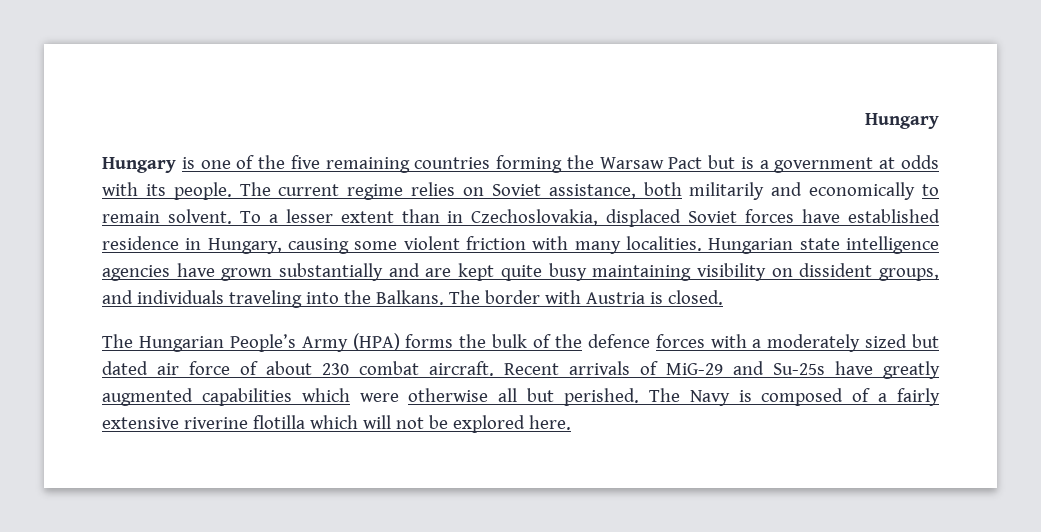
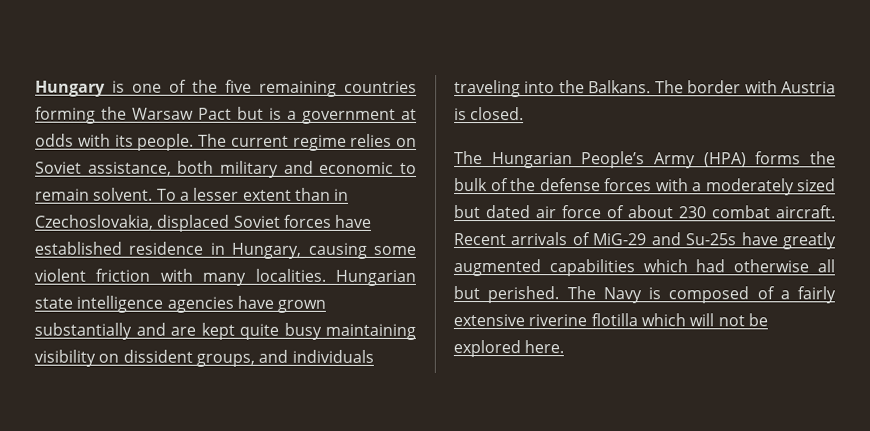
[865,113,939,129] [102,157,176,173] Hungary // Hungary -> [35,80,106,97] Hungary
[689,182,916,200] militarily and economically -> [220,160,395,178] military and economic
[587,334,650,348] defence -> [539,178,601,192] defense
[359,393,399,402] were -> [695,259,726,273] had

